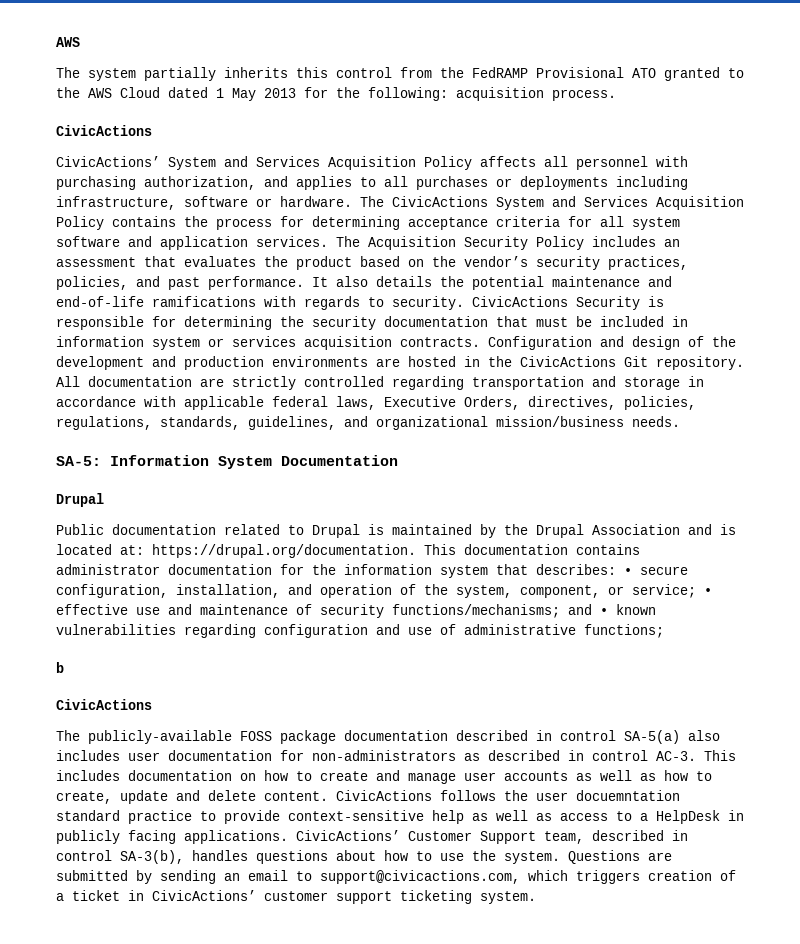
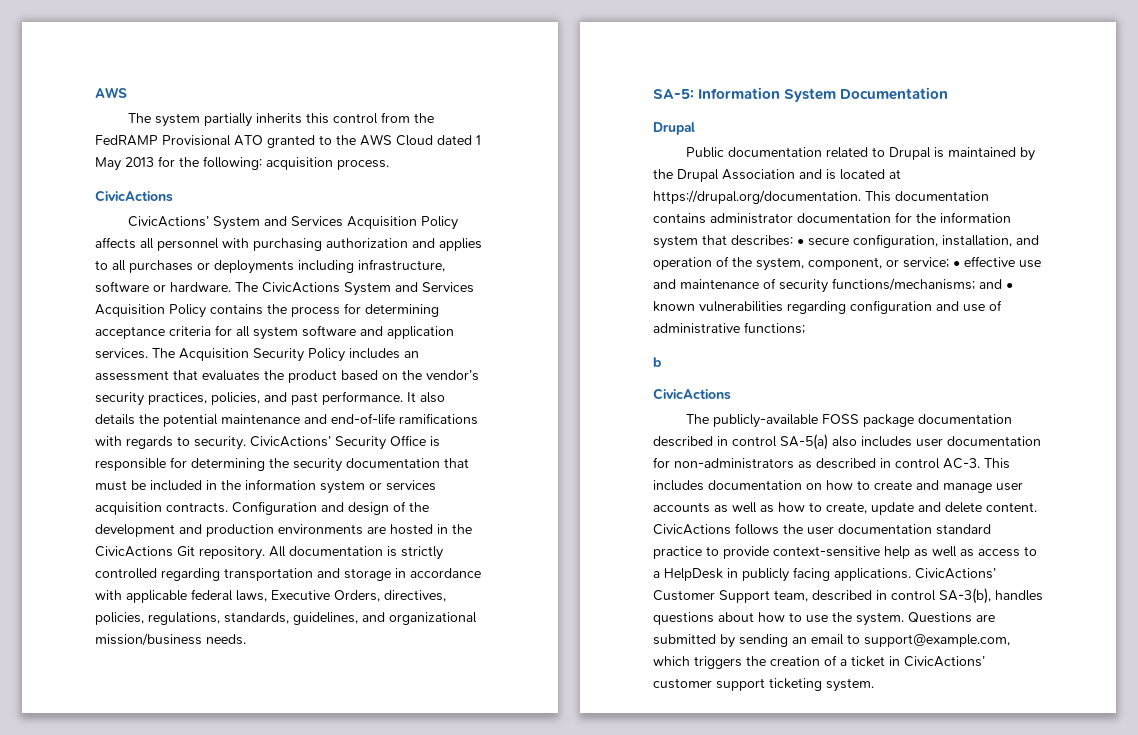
[144,176,256,190] authorization, -> [326,238,408,248] authorization
[472,296,640,310] CivicActions Security -> [250,435,426,450] CivicActions’ Security Office
(688, 321) none -> [221,480,241,490] the
[200,378,224,387] are -> [387,546,397,557] is
[120,545,144,555] at: -> [889,169,901,179] at
[576,790,680,801] docuemntation -> [838,524,932,534] documentation
[320,870,520,884] support@civicactions.com, -> [864,634,1010,647] support@example.com,
(640, 877) none -> [746,656,766,666] the

